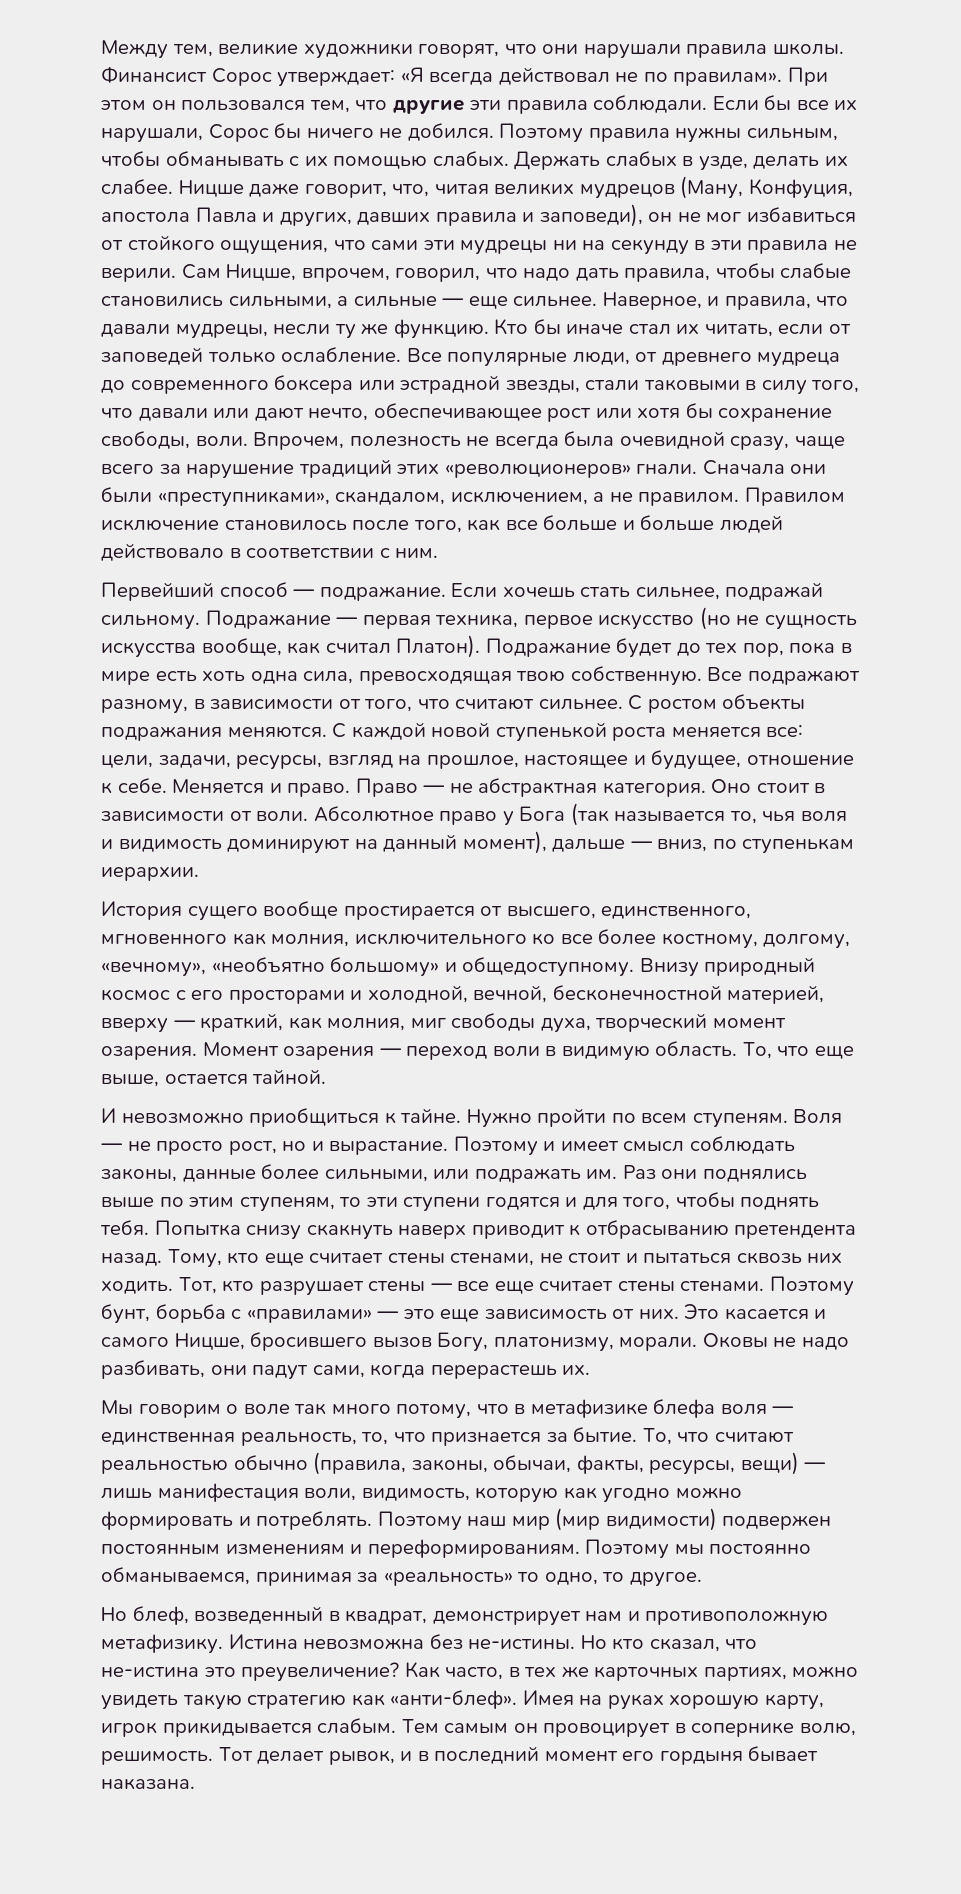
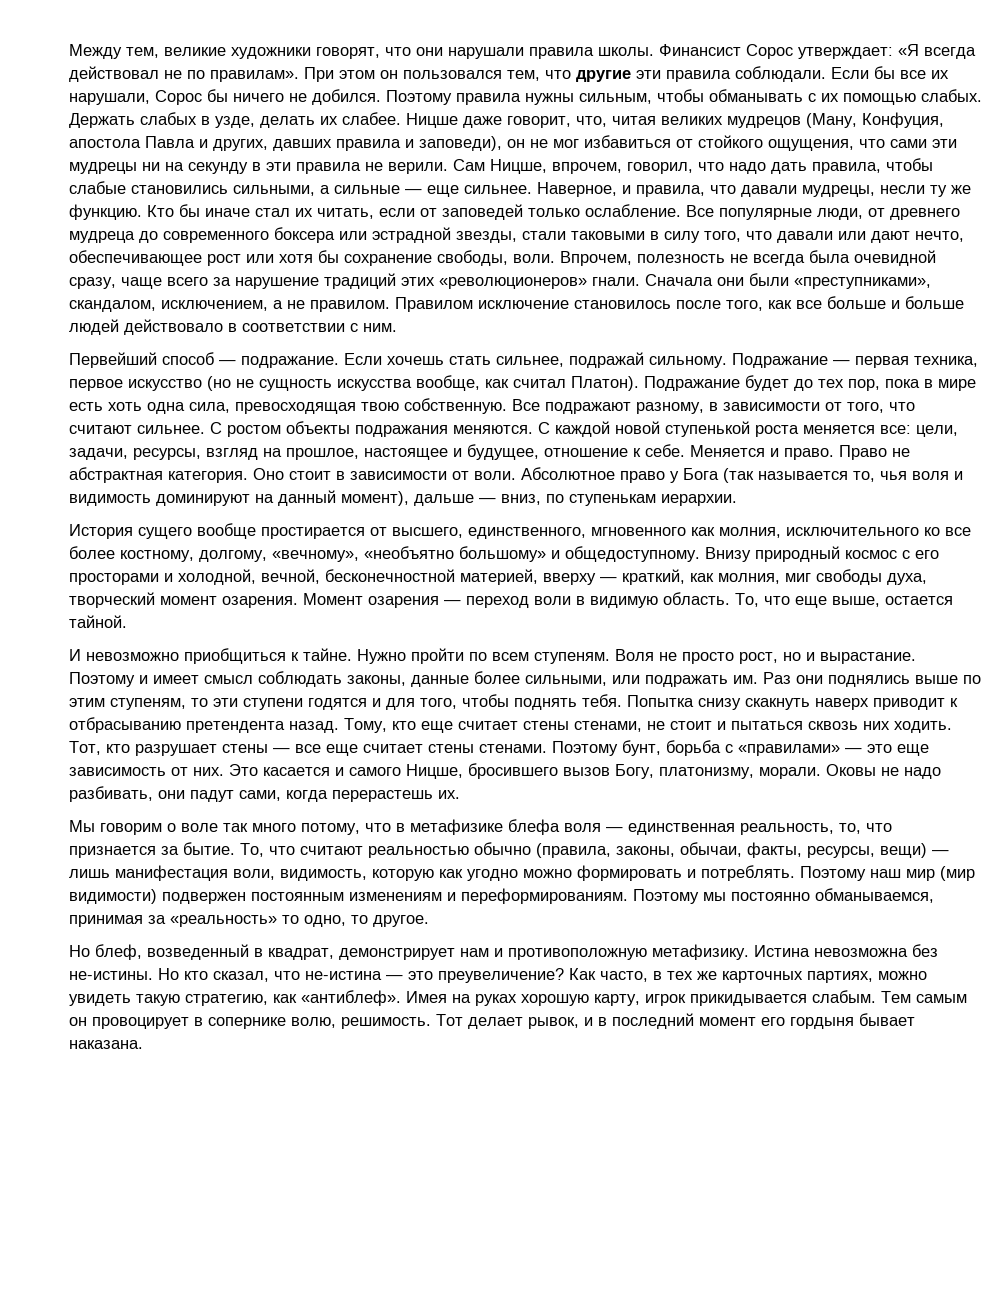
[423,785,446,793] — -> (887, 452) none
[101,1143,123,1151] — -> (654, 655) none
(199, 1672) none -> [386,975,403,980] —
[247,1690,518,1709] стратегию как «анти-блеф». -> [185,990,401,1006] стратегию, как «антиблеф».

